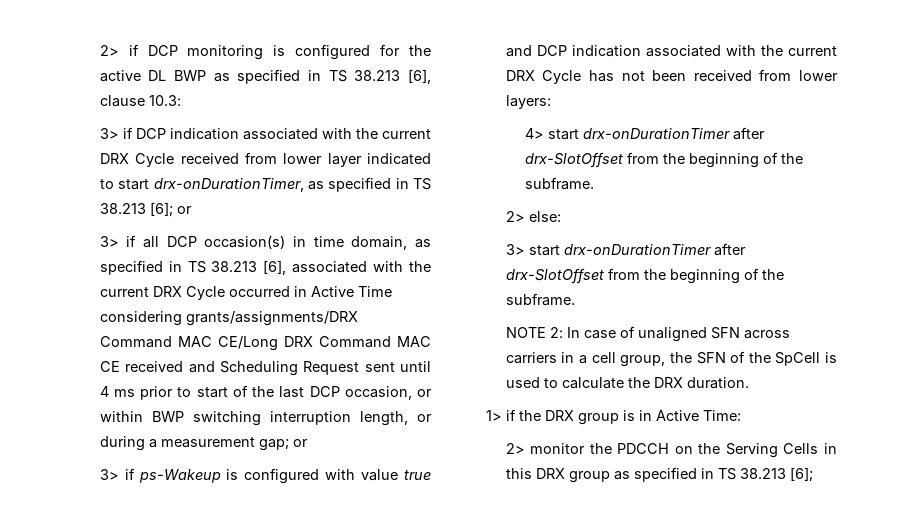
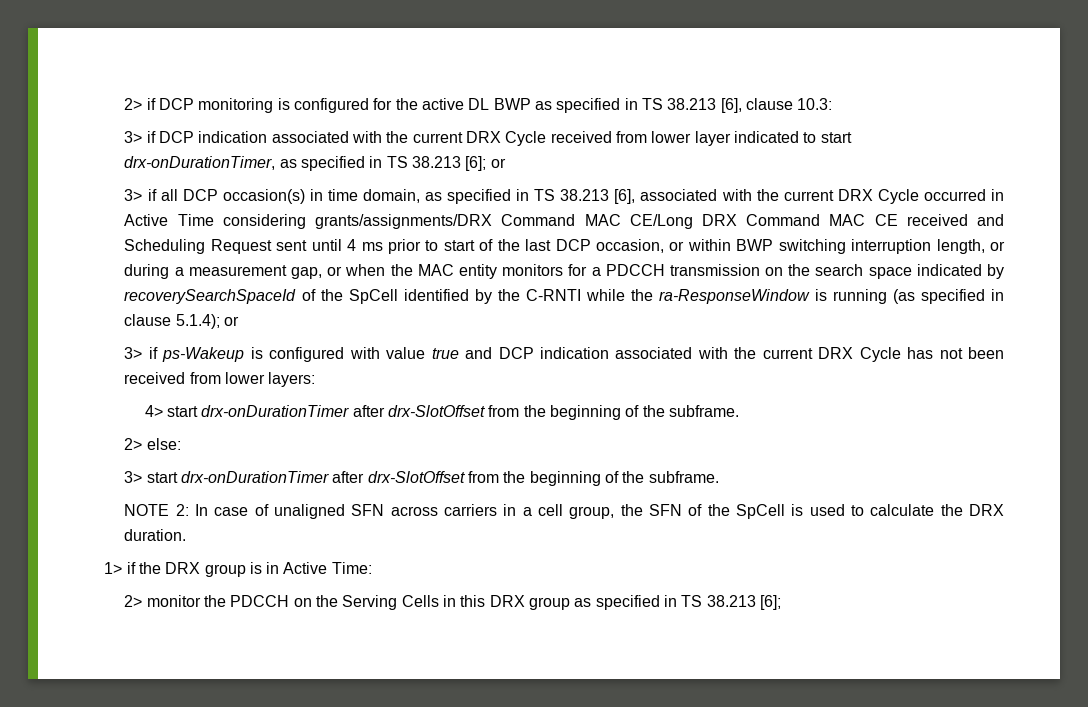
[258,439,289,451] gap; -> [291,264,1004,279] [124,289,1004,304] [124,314,220,329] gap, or when the MAC entity monitors for a PDCCH transmission on the search space indicated by recoverySearchSpaceId of the SpCell identified by the C-RNTI while the ra-ResponseWindow is running (as specified in clause 5.1.4);

